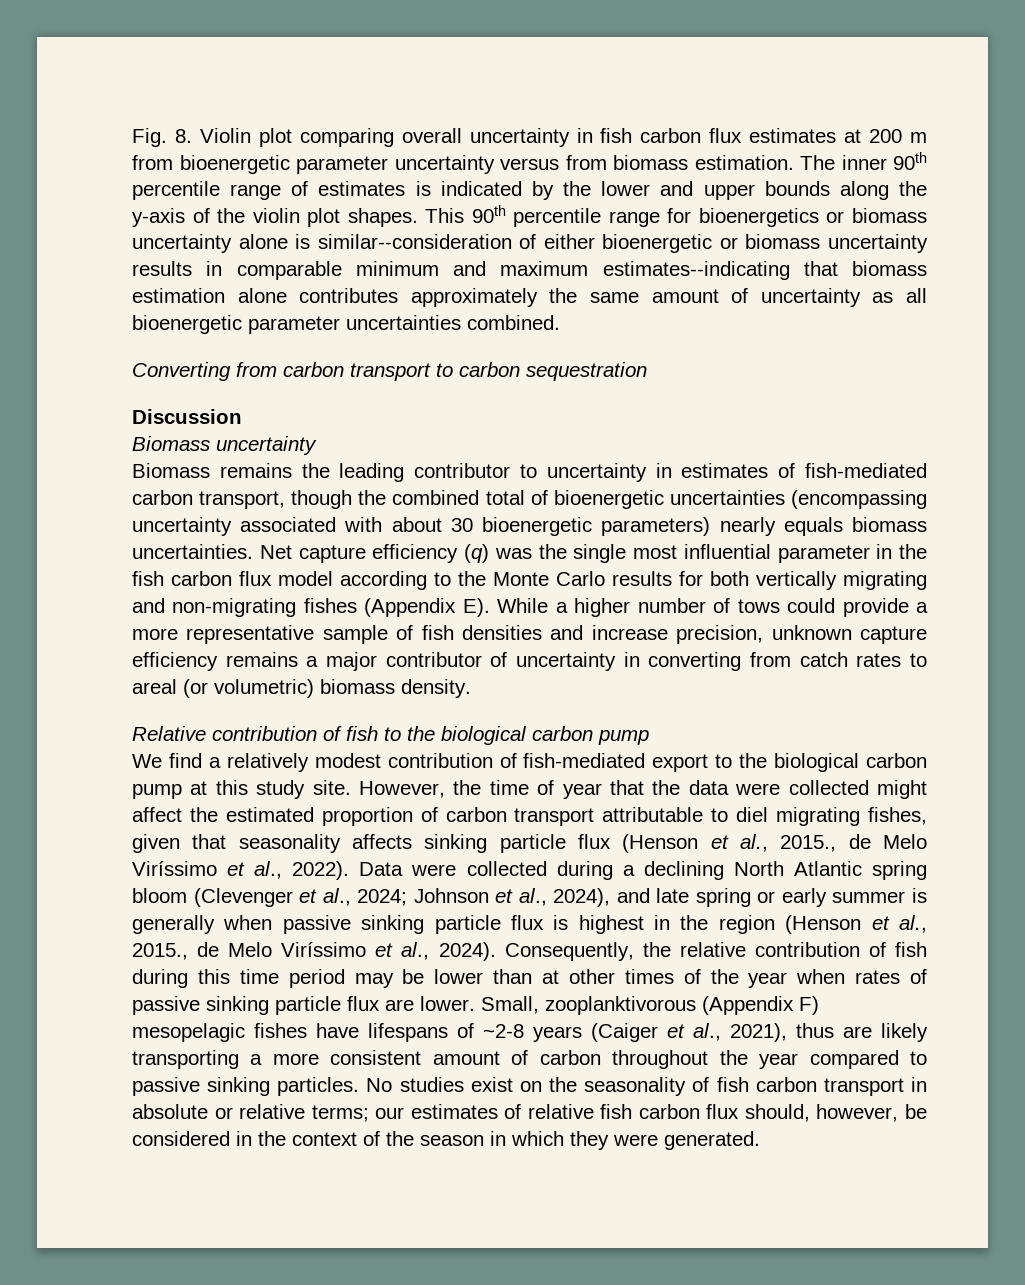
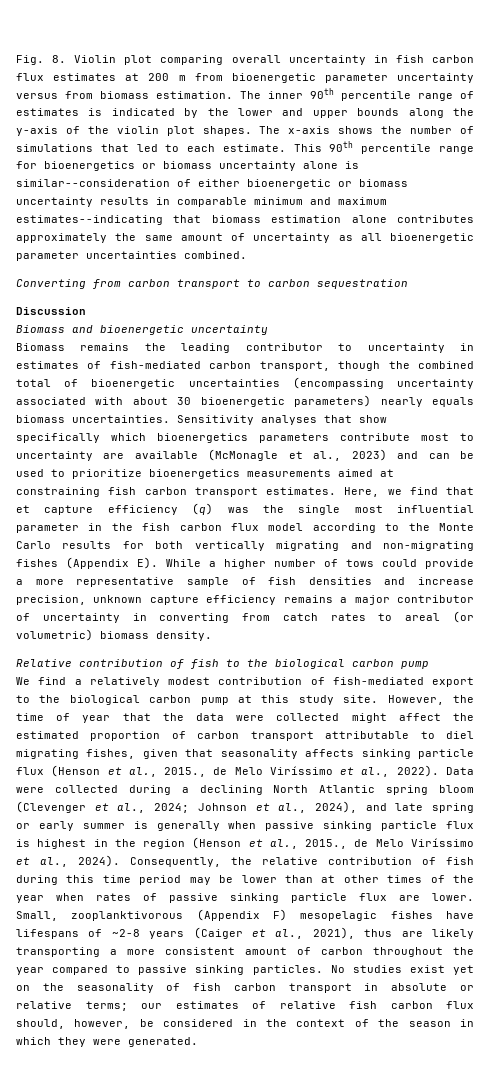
(418, 217) none -> [259,126,475,134] [16,144,286,152] The x-axis shows the number of simulations that led to each estimate.
(210, 443) none -> [72,325,184,335] and bioenergetic
[259,545,292,559] Net -> [177,415,387,425] [16,433,474,443] [16,449,475,461] [16,469,394,479] [16,487,474,497] [16,505,30,513] Sensitivity analyses that show specifically which bioenergetics parameters contribute most to uncertainty are available (McMonagle et al., 2023) and can be used to prioritize bioenergetics measurements aimed at constraining fish carbon transport estimates. Here, we find that et
(513, 1084) none -> [452,965,474,975] yet

